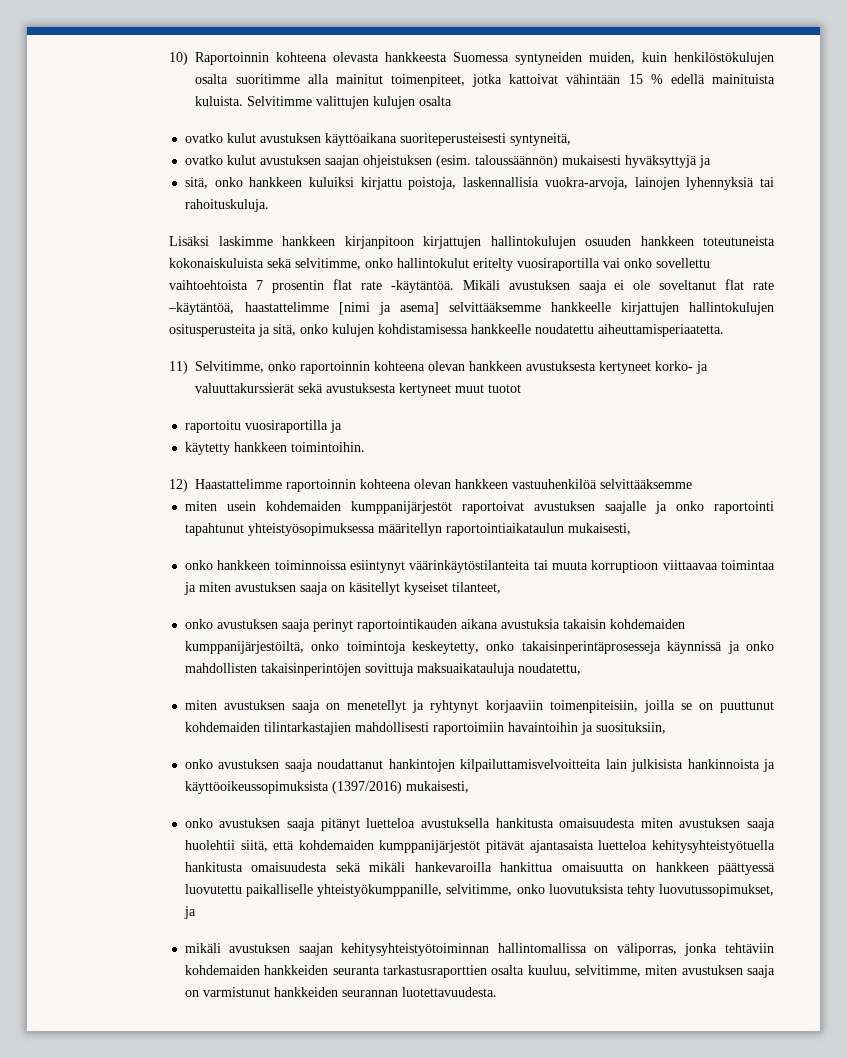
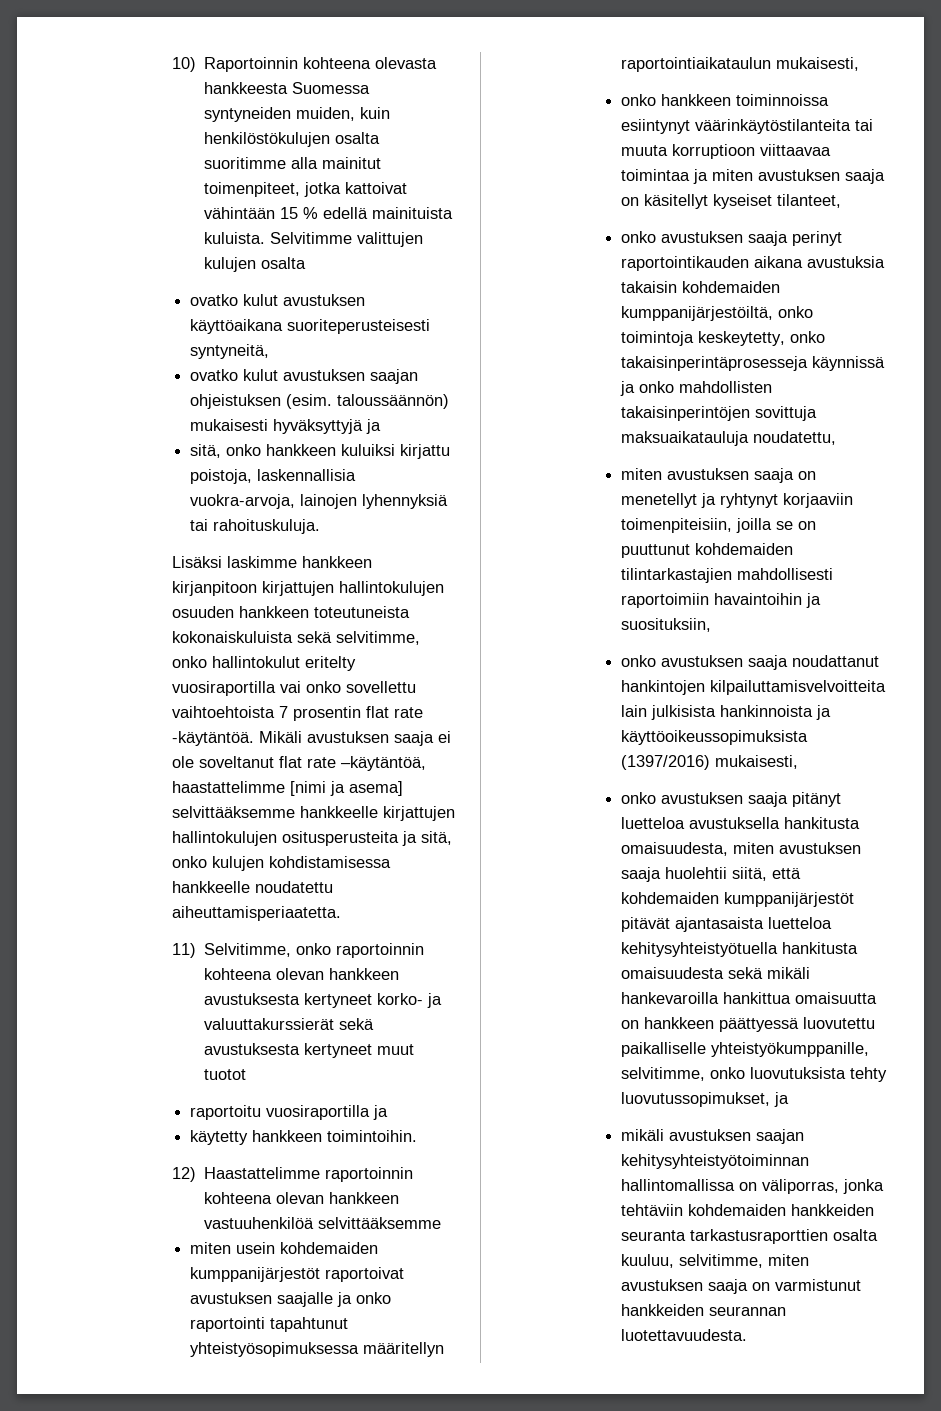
[559,818,636,828] omaisuudesta -> [620,842,728,856] omaisuudesta,

